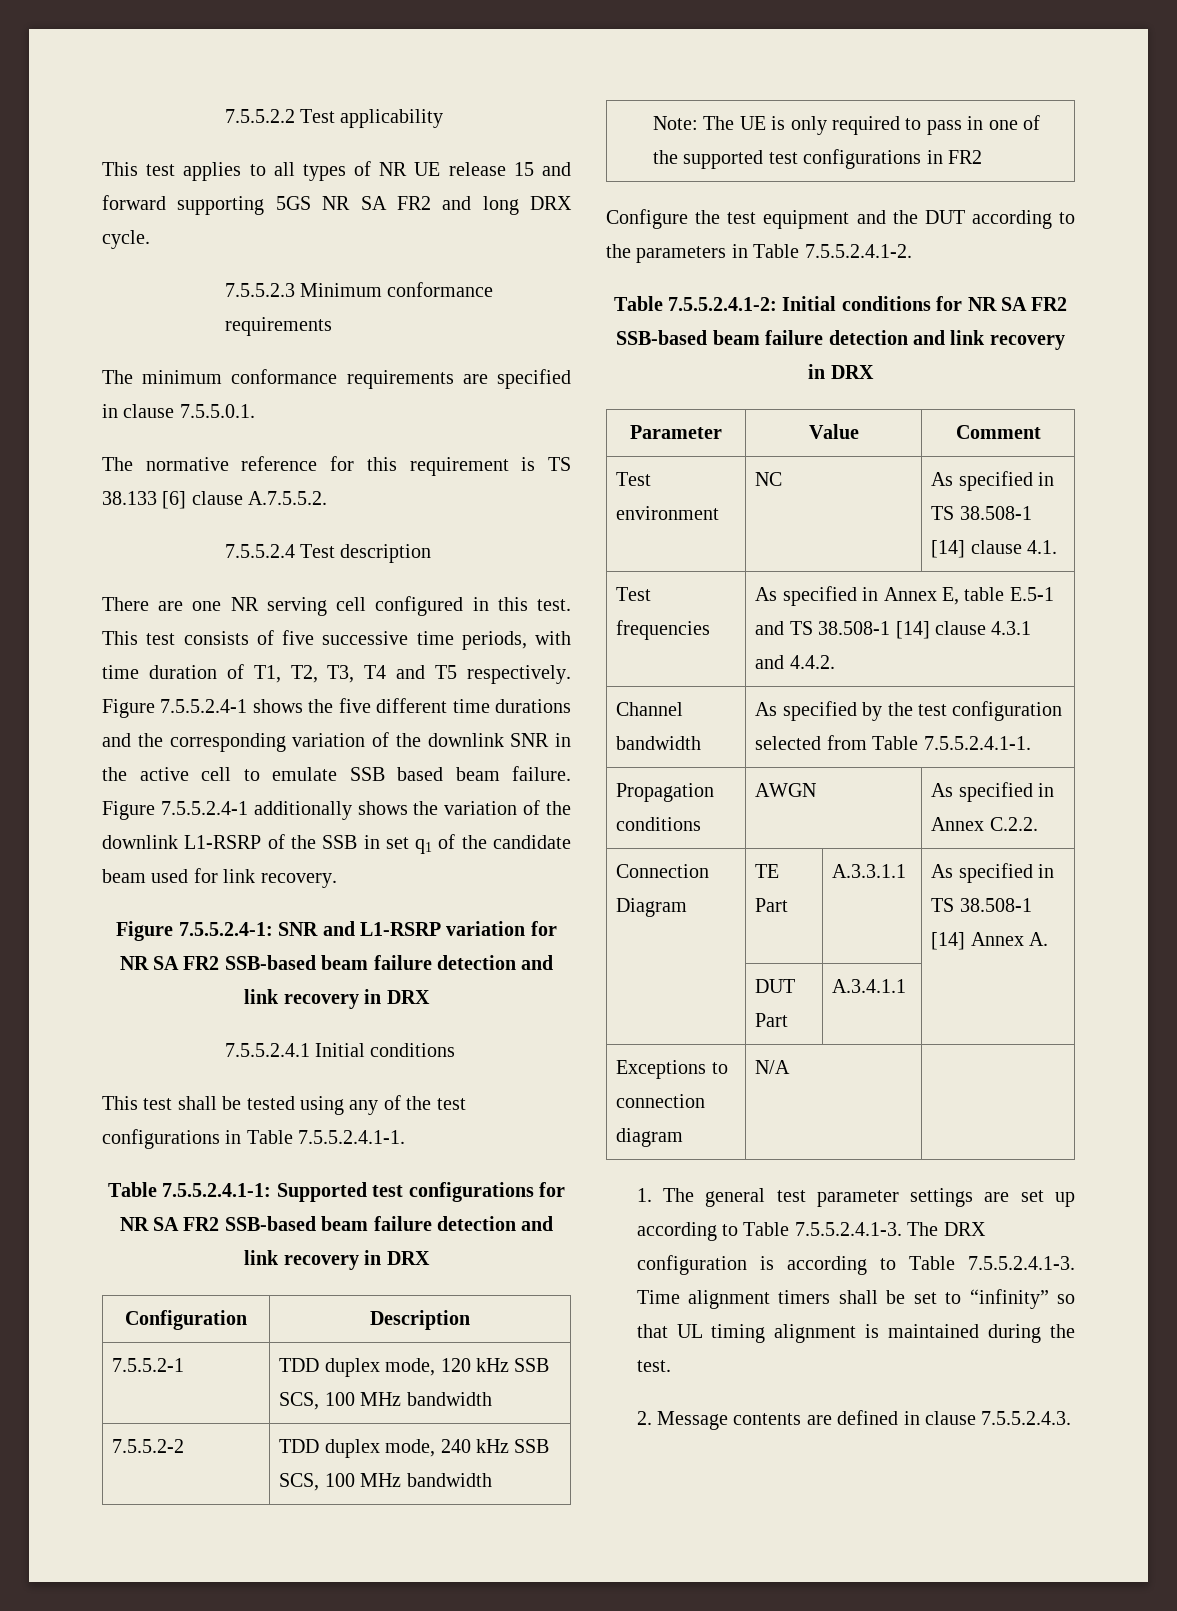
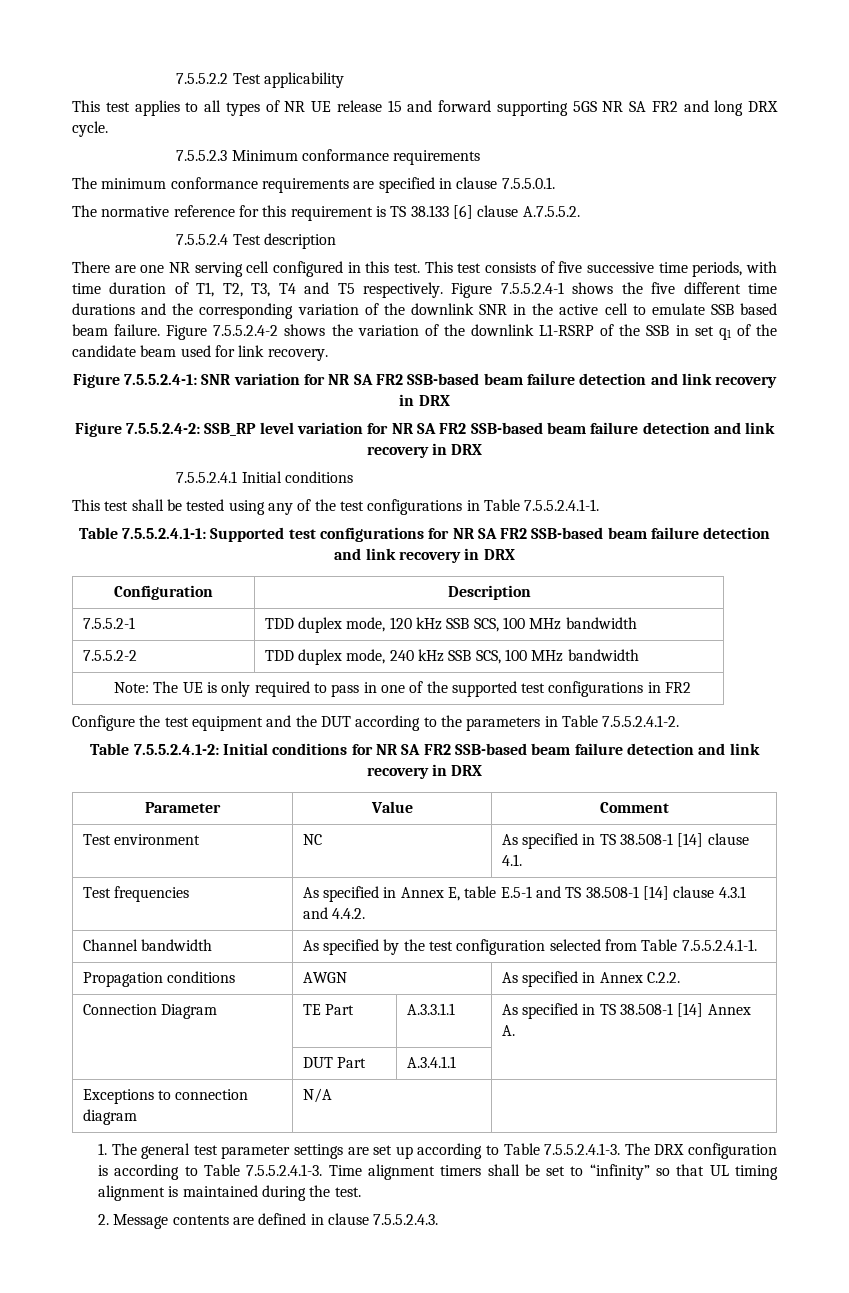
[160,801,352,820] 7.5.5.2.4-1 additionally -> [213,325,279,336] 7.5.5.2.4-2
[322,921,441,936] and L1-RSRP -> [233,373,778,388] [399,394,450,406] [74,422,294,437] variation for NR SA FR2 SSB-based beam failure detection and link recovery in DRX // Figure 7.5.5.2.4-2: SSB_RP level

